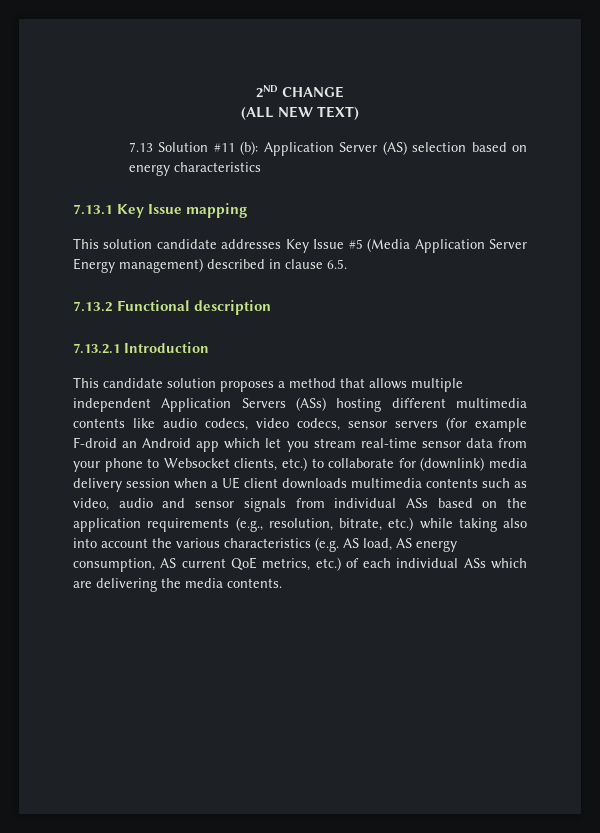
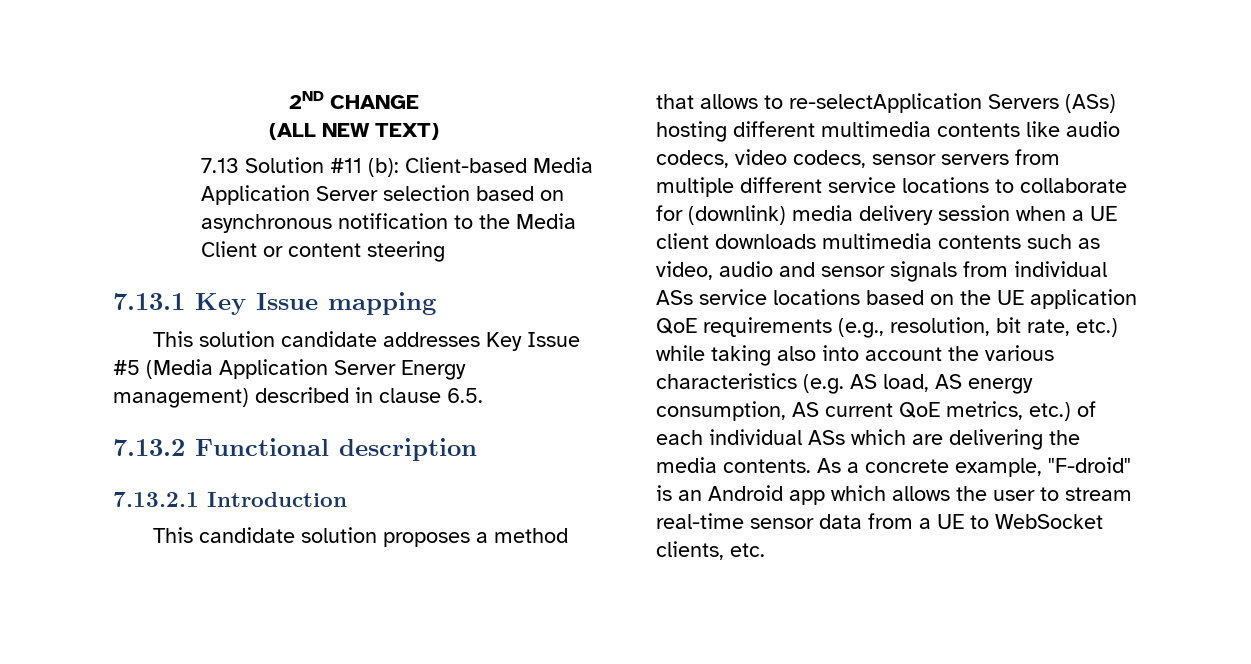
[263,141,407,156] Application Server (AS) -> [404,157,593,173] [200,185,378,205] Client-based Media Application Server
[128,162,261,176] energy characteristics -> [200,213,576,233] [200,241,445,262] asynchronous notification to the Media Client or content steering
[411,378,463,392] [73,398,232,412] multiple independent Application -> [764,93,982,113] to re-selectApplication
[446,417,527,432] [73,437,527,452] [73,457,307,472] (for example F-droid an Android app which let you stream real-time sensor data from your phone to Websocket clients, etc.) -> [1015,149,1060,165] [656,177,989,197] from multiple different service locations
(428, 503) none -> [699,289,860,305] service locations
[73,518,141,532] application -> [997,289,1137,309] [656,318,697,334] UE application QoE
[339,518,382,531] bitrate, -> [996,317,1070,336] bit rate,
(282, 583) none -> [817,457,1131,477] [656,485,1132,505] [656,513,1103,529] [656,541,765,560] As a concrete example, "F-droid" is an Android app which allows the user to stream real-time sensor data from a UE to WebSocket clients, etc.

